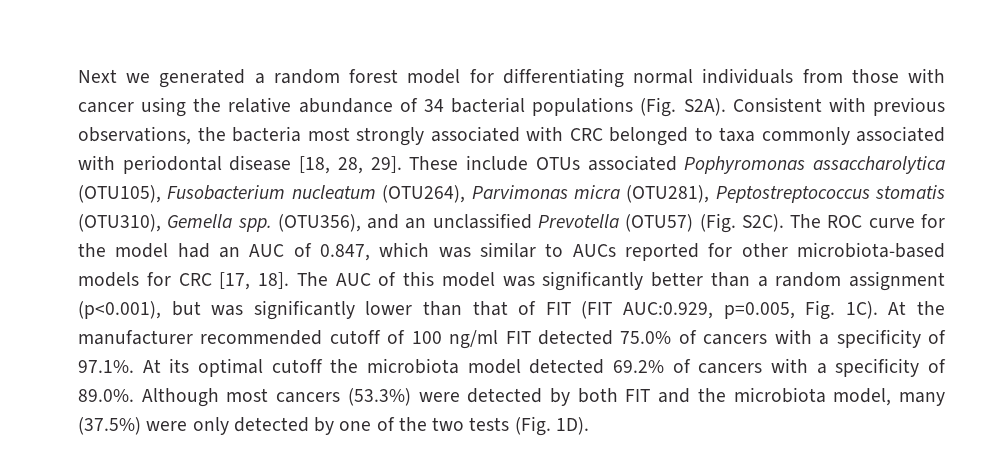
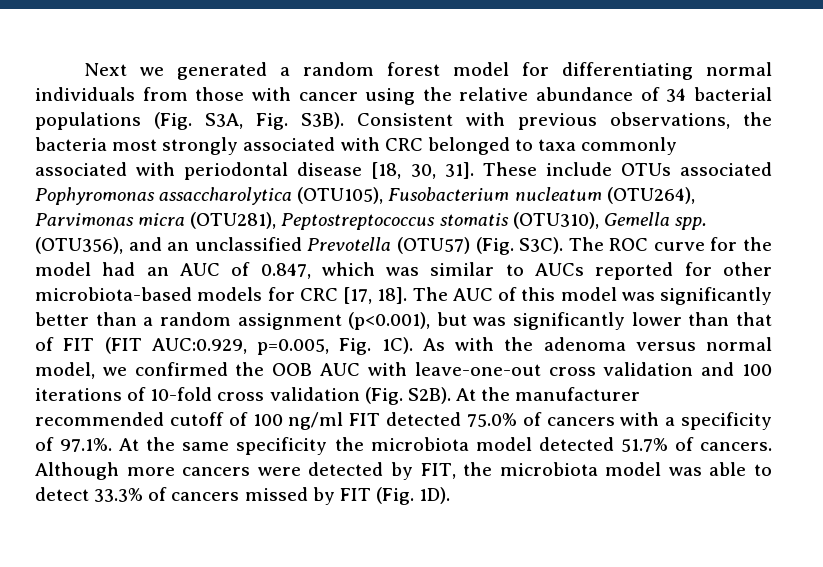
[683,98,726,116] S2A). -> [205,112,344,130] S3A, Fig. S3B).
[337,156,402,174] 28, 29]. -> [410,162,474,179] 30, 31].
[741,214,784,232] S2C). -> [519,237,564,254] S3C).
(878, 310) none -> [422,337,772,351] [35,362,772,379] [35,387,451,405] As with the adenoma versus normal model, we confirmed the OOB AUC with leave-one-out cross validation and 100 iterations of 10-fold cross validation (Fig. S2B).
[169,358,323,377] its optimal cutoff -> [146,437,328,455] the same specificity
[613,358,946,377] [78,387,945,407] [78,417,510,435] 69.2% of cancers with a specificity of 89.0%. Although most cancers (53.3%) were detected by both FIT and the microbiota model, many (37.5%) were only detected by one of the two tests -> [620,437,773,452] [35,462,772,480] [35,487,371,505] 51.7% of cancers. Although more cancers were detected by FIT, the microbiota model was able to detect 33.3% of cancers missed by FIT

